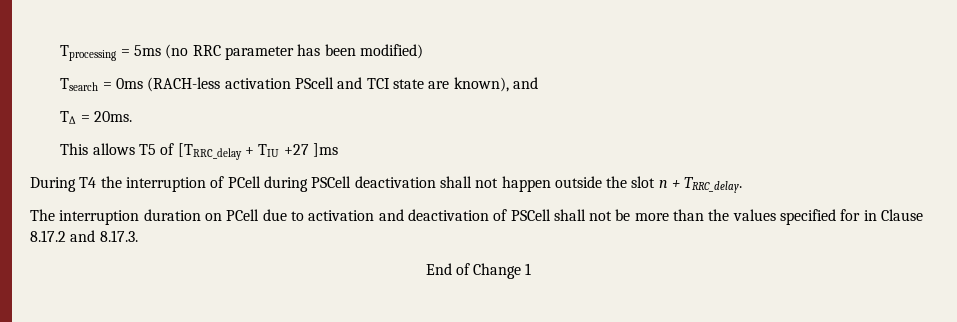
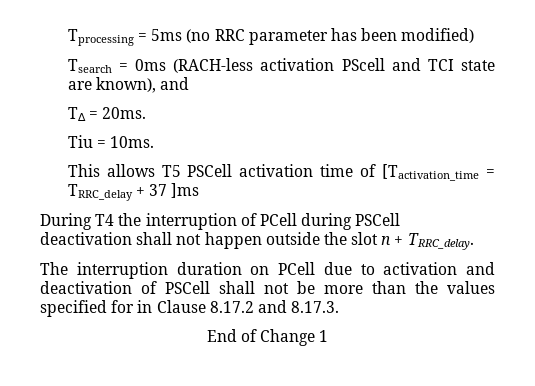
(133, 116) none -> [67,135,155,148] // Tiu = 10ms.
[160,143,309,160] of [TRRC_delay + TIU +27 -> [187,164,495,181] [67,184,168,201] PSCell activation time of [Tactivation_time = TRRC_delay + 37

